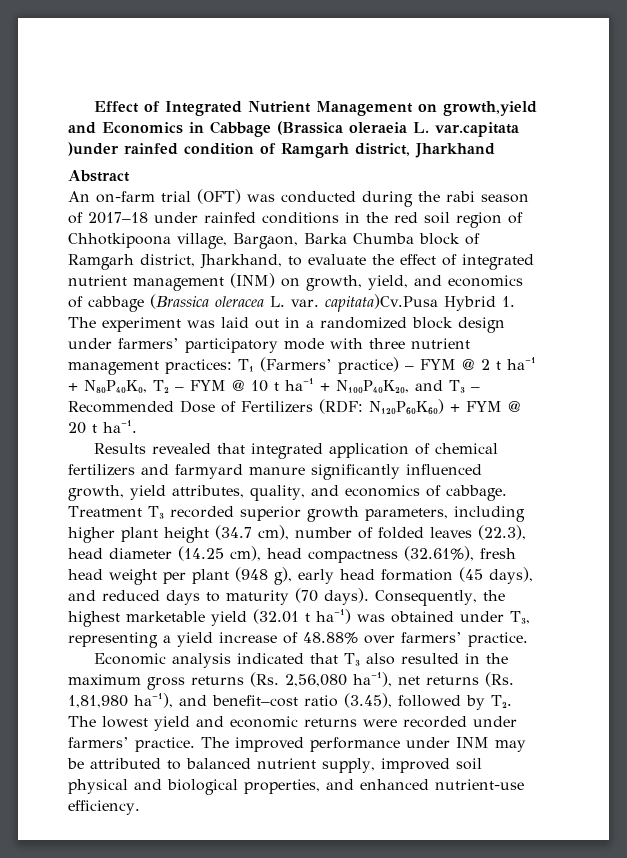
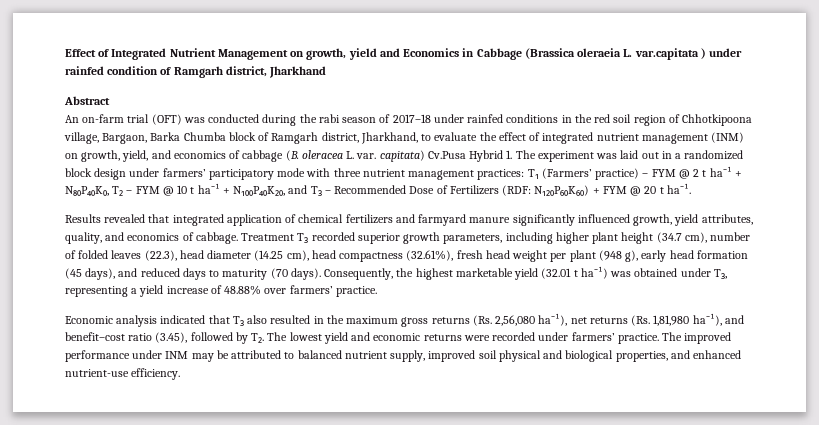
[442,101,537,116] growth,yield -> [306,48,377,60] growth, yield
[68,142,119,156] )under -> [700,48,743,59] ) under
[150,294,209,309] (Brassica -> [285,150,299,161] (B.
[324,294,438,312] capitata)Cv.Pusa -> [379,150,466,162] capitata) Cv.Pusa

